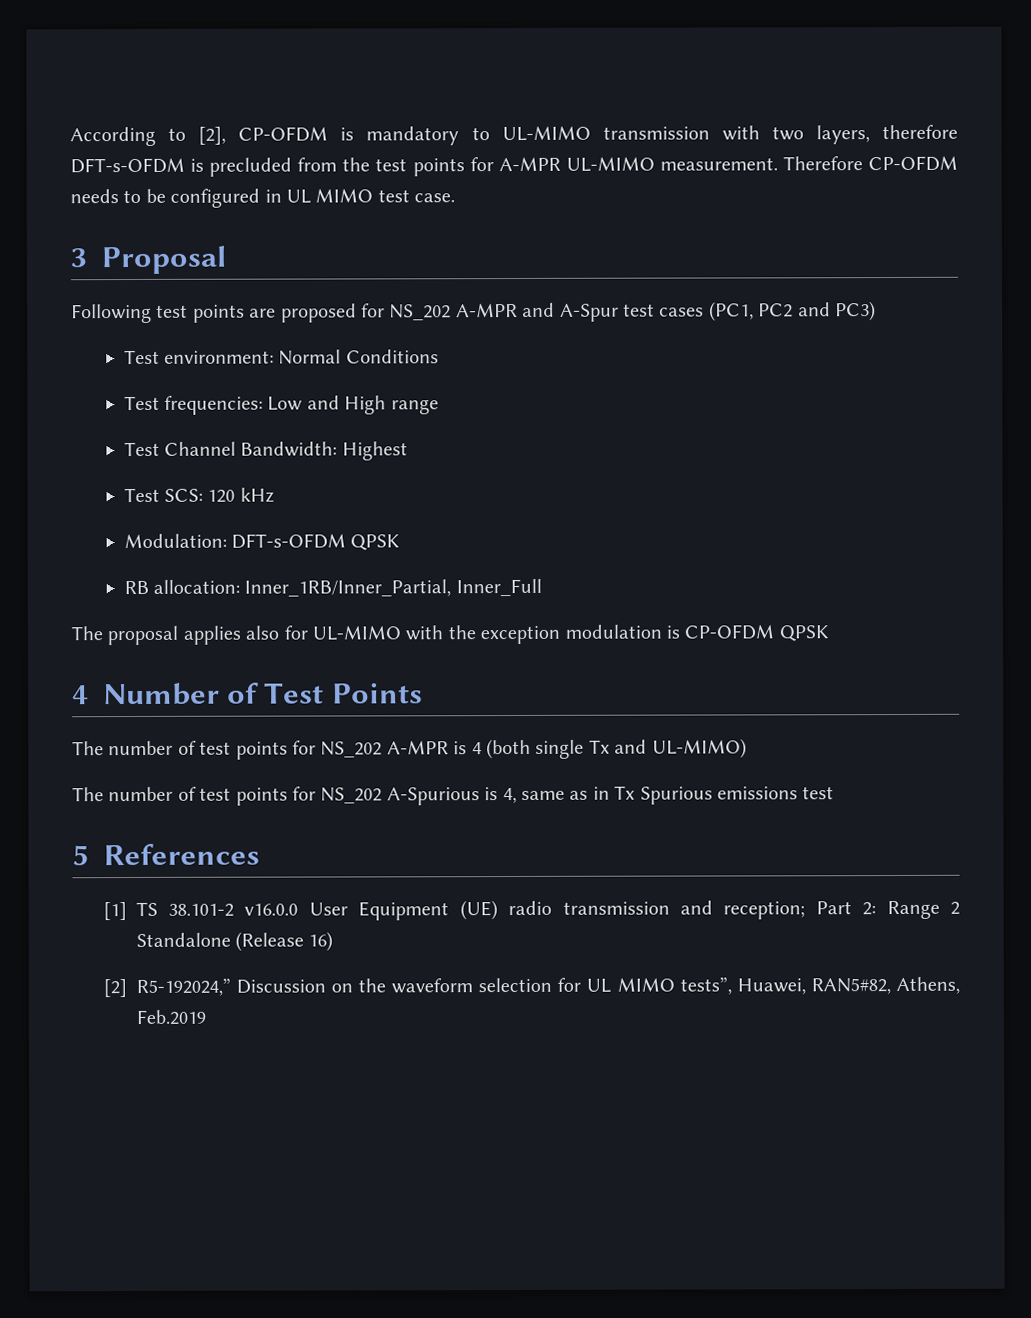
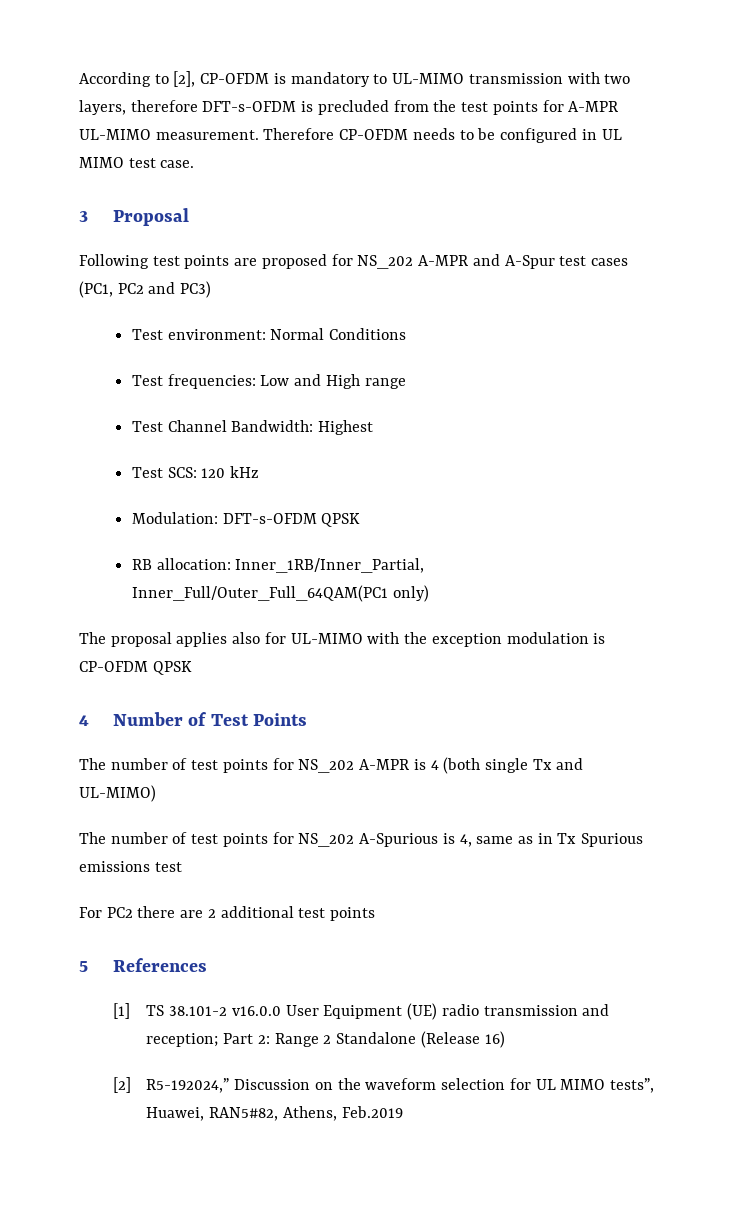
[455,578,542,597] Inner_Full -> [131,585,429,602] Inner_Full/Outer_Full_64QAM(PC1 only)
(835, 793) none -> [79,906,376,921] // For PC2 there are 2 additional test points

